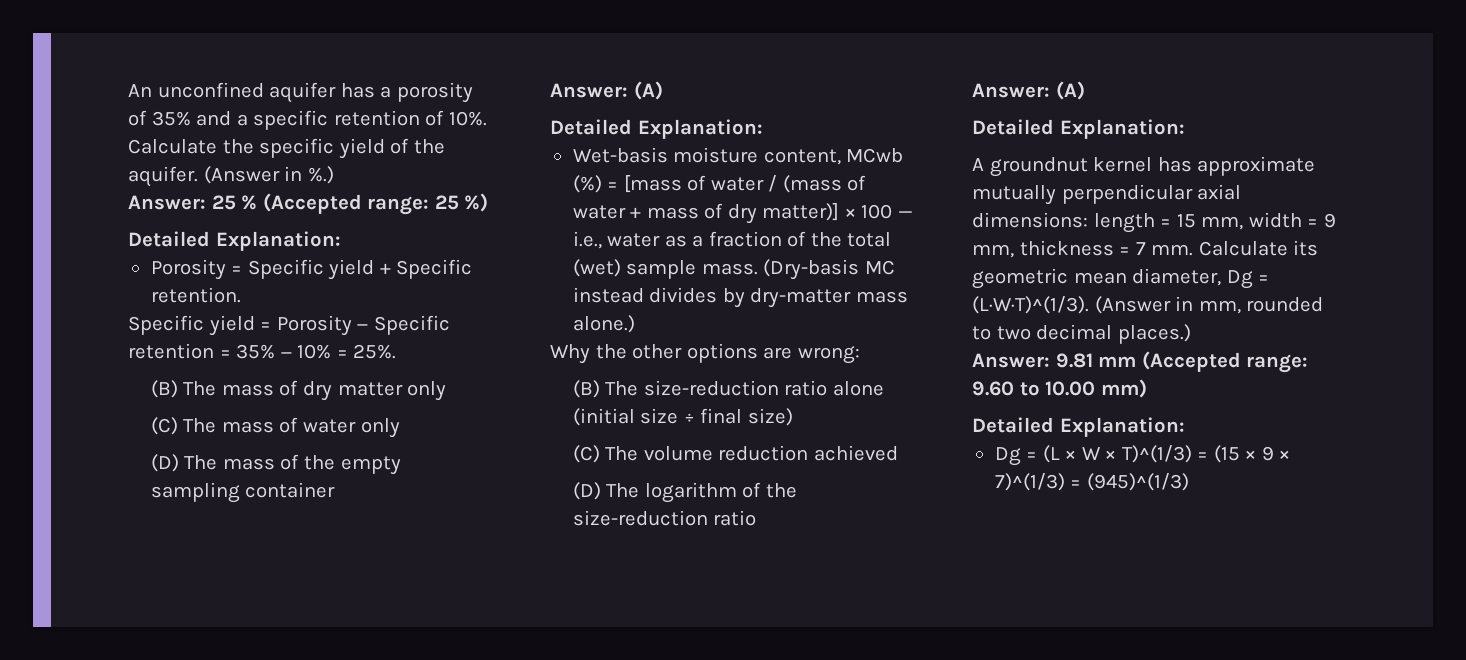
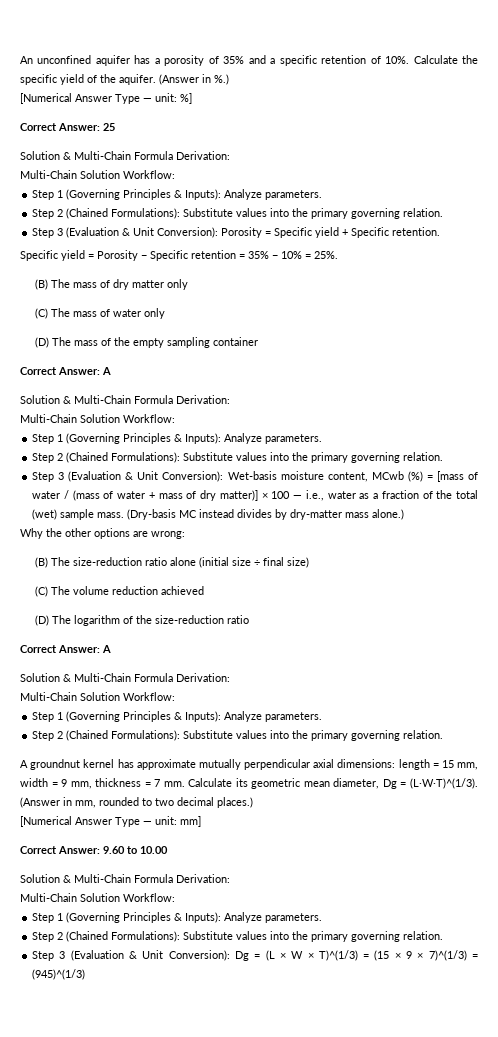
[128,193,489,215] [128,231,341,251] Answer: 25 % (Accepted range: 25 %) // Detailed Explanation: // -> [20,93,192,104] [20,123,115,131] [20,151,230,160] [20,170,175,179] [32,189,323,200] [32,208,444,219] [32,227,219,238] [Numerical Answer Type — unit: %] // Correct Answer: 25 // Solution & Multi-Chain Formula Derivation: // Multi-Chain Solution Workflow: // Step 1 (Governing Principles & Inputs): Analyze parameters. // Step 2 (Chained Formulations): Substitute values into the primary governing relation. // Step 3 (Evaluation & Unit Conversion):
[550,81,663,100] [550,119,763,139] Answer: (A) // Detailed Explanation: // -> [20,367,111,375] [20,395,230,404] [20,414,175,423] [32,433,323,444] [32,452,444,463] [32,471,224,482] Correct Answer: A // Solution & Multi-Chain Formula Derivation: // Multi-Chain Solution Workflow: // Step 1 (Governing Principles & Inputs): Analyze parameters. // Step 2 (Chained Formulations): Substitute values into the primary governing relation. // Step 3 (Evaluation & Unit Conversion):
[972,81,1085,100] [972,119,1185,139] Answer: (A) // Detailed Explanation: -> [20,645,111,653] [20,673,230,682] [20,692,175,701] [32,711,323,722] [32,730,444,741] Correct Answer: A // Solution & Multi-Chain Formula Derivation: // Multi-Chain Solution Workflow: // Step 1 (Governing Principles & Inputs): Analyze parameters. // Step 2 (Chained Formulations): Substitute values into the primary governing relation.
[972,351,1309,373] [972,379,1147,398] [972,417,1185,437] Answer: 9.81 mm (Accepted range: 9.60 to 10.00 mm) // Detailed Explanation: // -> [20,816,201,827] [20,846,168,854] [20,874,230,883] [20,893,175,902] [32,912,323,923] [32,931,444,942] [32,950,230,961] [Numerical Answer Type — unit: mm] // Correct Answer: 9.60 to 10.00 // Solution & Multi-Chain Formula Derivation: // Multi-Chain Solution Workflow: // Step 1 (Governing Principles & Inputs): Analyze parameters. // Step 2 (Chained Formulations): Substitute values into the primary governing relation. // Step 3 (Evaluation & Unit Conversion):

